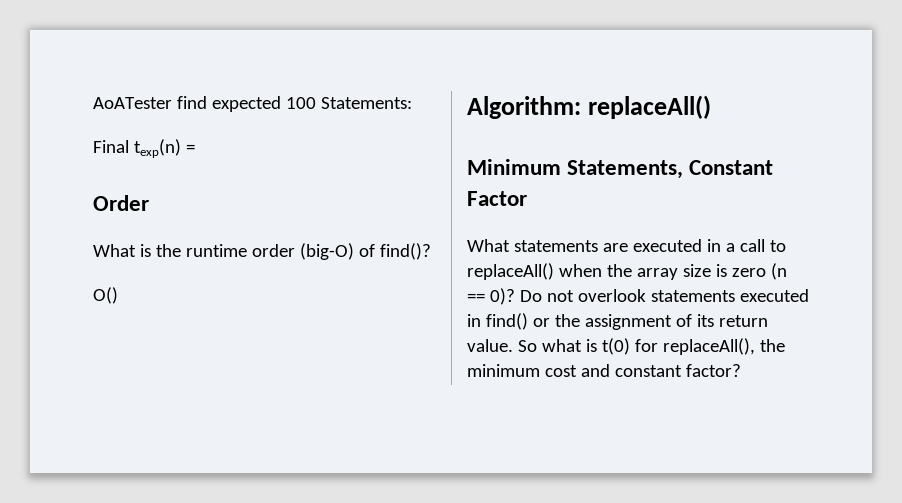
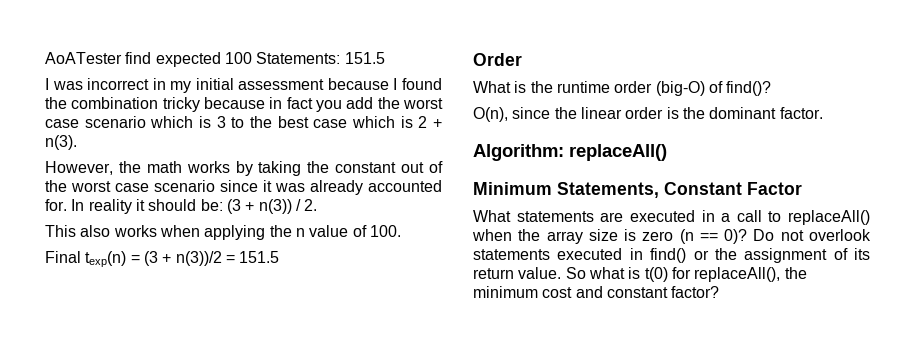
[93,139,195,158] // Final texp(n) = -> [344,52,385,64] [45,78,442,93] [45,97,443,112] [45,116,443,128] [45,135,77,150] [45,161,444,176] [45,180,442,195] [45,199,318,214] [45,225,401,240] [45,251,280,267] 151.5 // I was incorrect in my initial assessment because I found the combination tricky because in fact you add the worst case scenario which is 3 to the best case which is 2 + n(3). // However, the math works by taking the constant out of the worst case scenario since it was already accounted for. In reality it should be: (3 + n(3)) / 2. // This also works when applying the n value of 100. // Final texp(n) = (3 + n(3))/2 = 151.5
[93,287,118,304] O() -> [473,107,823,122] O(n), since the linear order is the dominant factor.

